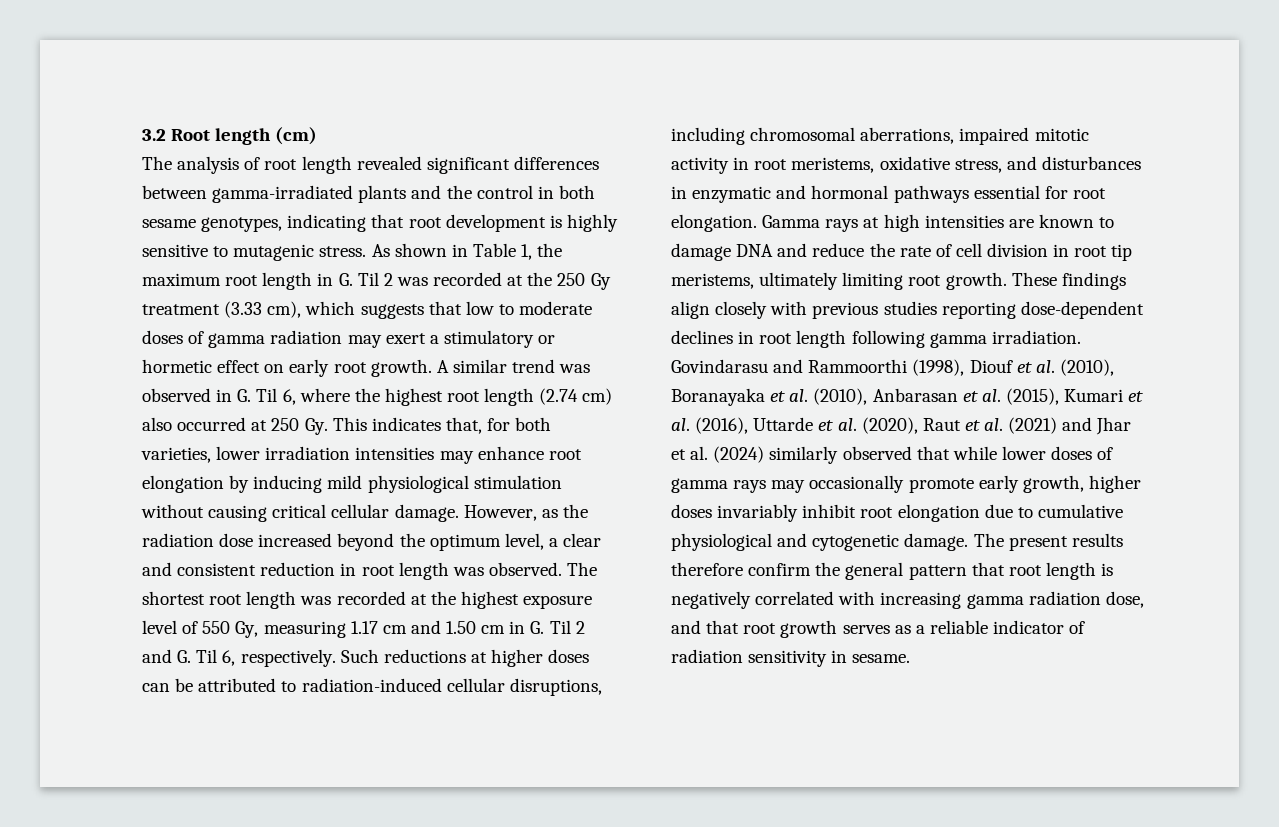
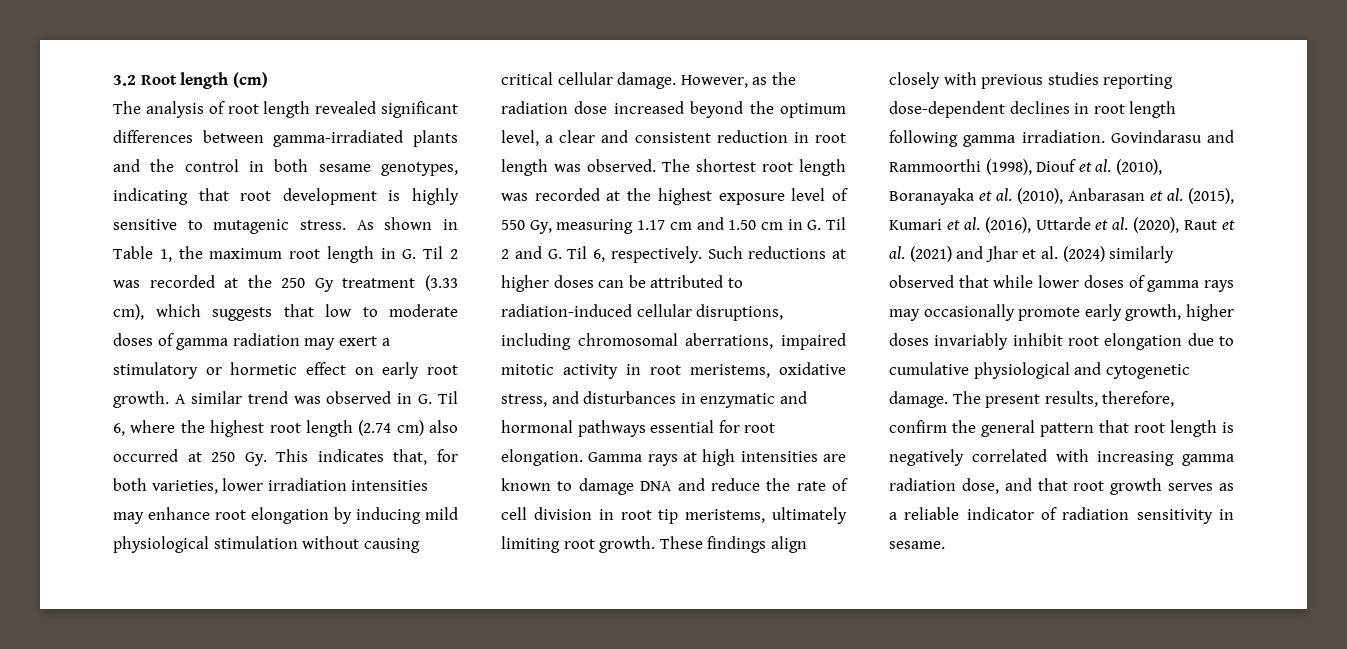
[1071,533,1123,547] [671,562,743,576] results therefore -> [1044,391,1175,407] results, therefore,

